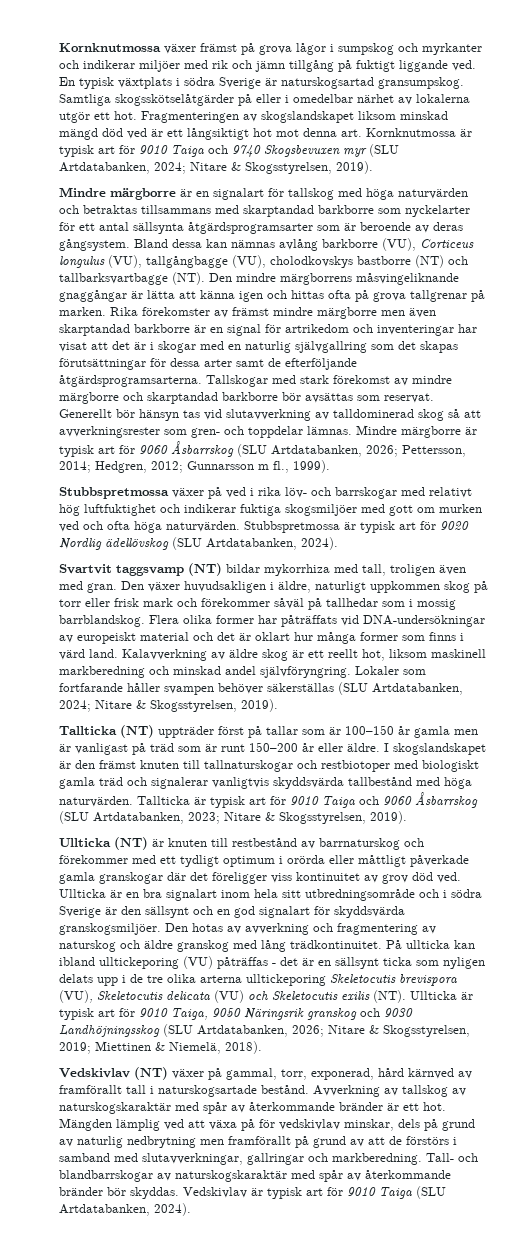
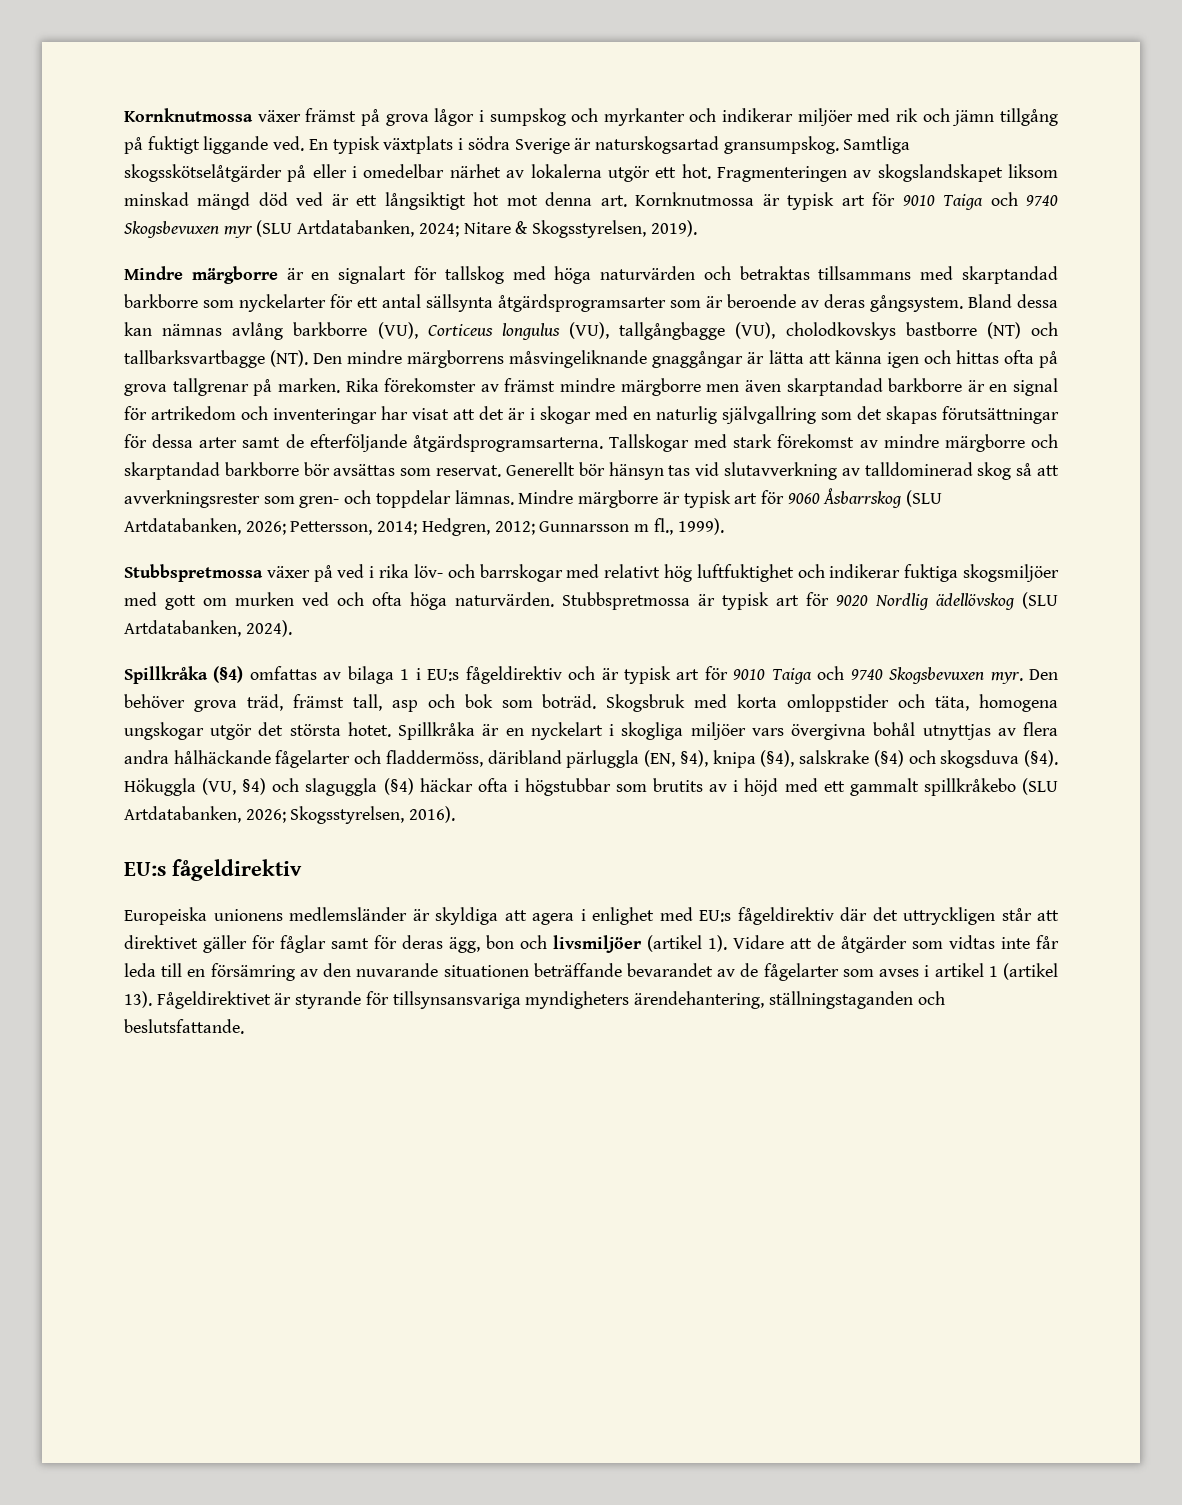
[59,563,466,576] [59,581,488,593] [59,598,456,610] [59,615,485,627] [59,632,464,644] [59,649,486,661] [59,666,426,678] [59,682,463,695] [59,699,278,712] [59,725,478,738] [59,742,486,755] [59,760,479,772] [59,777,472,789] [59,792,478,808] [59,811,407,824] [59,837,424,850] [59,855,469,867] [59,872,461,884] [59,889,482,901] [59,906,405,918] [59,923,436,935] [59,940,475,952] [59,956,485,969] [59,974,457,986] [59,990,473,1003] [59,1008,413,1020] [59,1024,470,1037] [59,1041,262,1054] [59,1067,472,1080] [59,1085,466,1097] [59,1102,446,1114] [59,1118,475,1131] [59,1136,457,1148] [59,1153,478,1165] [59,1170,451,1182] [59,1186,446,1199] [59,1203,191,1216] Svartvit taggsvamp (NT) bildar mykorrhiza med tall, troligen även med gran. Den växer huvudsakligen i äldre, naturligt uppkommen skog på torr eller frisk mark och förekommer såväl på tallhedar som i mossig barrblandskog. Flera olika former har påträffats vid DNA-undersökningar av europeiskt material och det är oklart hur många former som finns i värd land. Kalavverkning av äldre skog är ett reellt hot, liksom maskinell markberedning och minskad andel självföryngring. Lokaler som fortfarande håller svampen behöver säkerställas (SLU Artdatabanken, 2024; Nitare & Skogsstyrelsen, 2019). // Tallticka (NT) uppträder först på tallar som är 100–150 år gamla men är vanligast på träd som är runt 150–200 år eller äldre. I skogslandskapet är den främst knuten till tallnaturskogar och restbiotoper med biologiskt gamla träd och signalerar vanligtvis skyddsvärda tallbestånd med höga naturvärden. Tallticka är typisk art för 9010 Taiga och 9060 Åsbarrskog (SLU Artdatabanken, 2023; Nitare & Skogsstyrelsen, 2019). // Ullticka (NT) är knuten till restbestånd av barrnaturskog och förekommer med ett tydligt optimum i orörda eller måttligt påverkade gamla granskogar där det föreligger viss kontinuitet av grov död ved. Ullticka är en bra signalart inom hela sitt utbredningsområde och i södra Sverige är den sällsynt och en god signalart för skyddsvärda granskogsmiljöer. Den hotas av avverkning och fragmentering av naturskog och äldre granskog med lång trädkontinuitet. På ullticka kan ibland ulltickeporing (VU) påträffas - det är en sällsynt ticka som nyligen delats upp i de tre olika arterna ulltickeporing Skeletocutis brevispora (VU), Skeletocutis delicata (VU) och Skeletocutis exilis (NT). Ullticka är typisk art för 9010 Taiga, 9050 Näringsrik granskog och 9030 Landhöjningsskog (SLU Artdatabanken, 2026; Nitare & Skogsstyrelsen, 2019; Miettinen & Niemelä, 2018). // Vedskivlav (NT) växer på gammal, torr, exponerad, hård kärnved av framförallt tall i naturskogsartade bestånd. Avverkning av tallskog av naturskogskaraktär med spår av återkommande bränder är ett hot. Mängden lämplig ved att växa på för vedskivlav minskar, dels på grund av naturlig nedbrytning men framförallt på grund av att de förstörs i samband med slutavverkningar, gallringar och markberedning. Tall- och blandbarrskogar av naturskogskaraktär med spår av återkommande bränder bör skyddas. Vedskivlav är typisk art för 9010 Taiga (SLU Artdatabanken, 2024). -> [124,666,1059,684] [124,694,1058,712] [124,722,1058,740] [124,750,1059,768] [124,778,1058,796] [124,806,456,824] [124,859,302,881] [124,907,1059,925] [124,935,1059,953] [124,963,1058,981] [124,991,945,1009] [124,1019,244,1034] Spillkråka (§4) omfattas av bilaga 1 i EU:s fågeldirektiv och är typisk art för 9010 Taiga och 9740 Skogsbevuxen myr. Den behöver grova träd, främst tall, asp och bok som boträd. Skogsbruk med korta omloppstider och täta, homogena ungskogar utgör det största hotet. Spillkråka är en nyckelart i skogliga miljöer vars övergivna bohål utnyttjas av flera andra hålhäckande fågelarter och fladdermöss, däribland pärluggla (EN, §4), knipa (§4), salskrake (§4) och skogsduva (§4). Hökuggla (VU, §4) och slaguggla (§4) häckar ofta i högstubbar som brutits av i höjd med ett gammalt spillkråkebo (SLU Artdatabanken, 2026; Skogsstyrelsen, 2016). // EU:s fågeldirektiv // Europeiska unionens medlemsländer är skyldiga att agera i enlighet med EU:s fågeldirektiv där det uttryckligen står att direktivet gäller för fåglar samt för deras ägg, bon och livsmiljöer (artikel 1). Vidare att de åtgärder som vidtas inte får leda till en försämring av den nuvarande situationen beträffande bevarandet av de fågelarter som avses i artikel 1 (artikel 13). Fågeldirektivet är styrande för tillsynsansvariga myndigheters ärendehantering, ställningstaganden och beslutsfattande.

